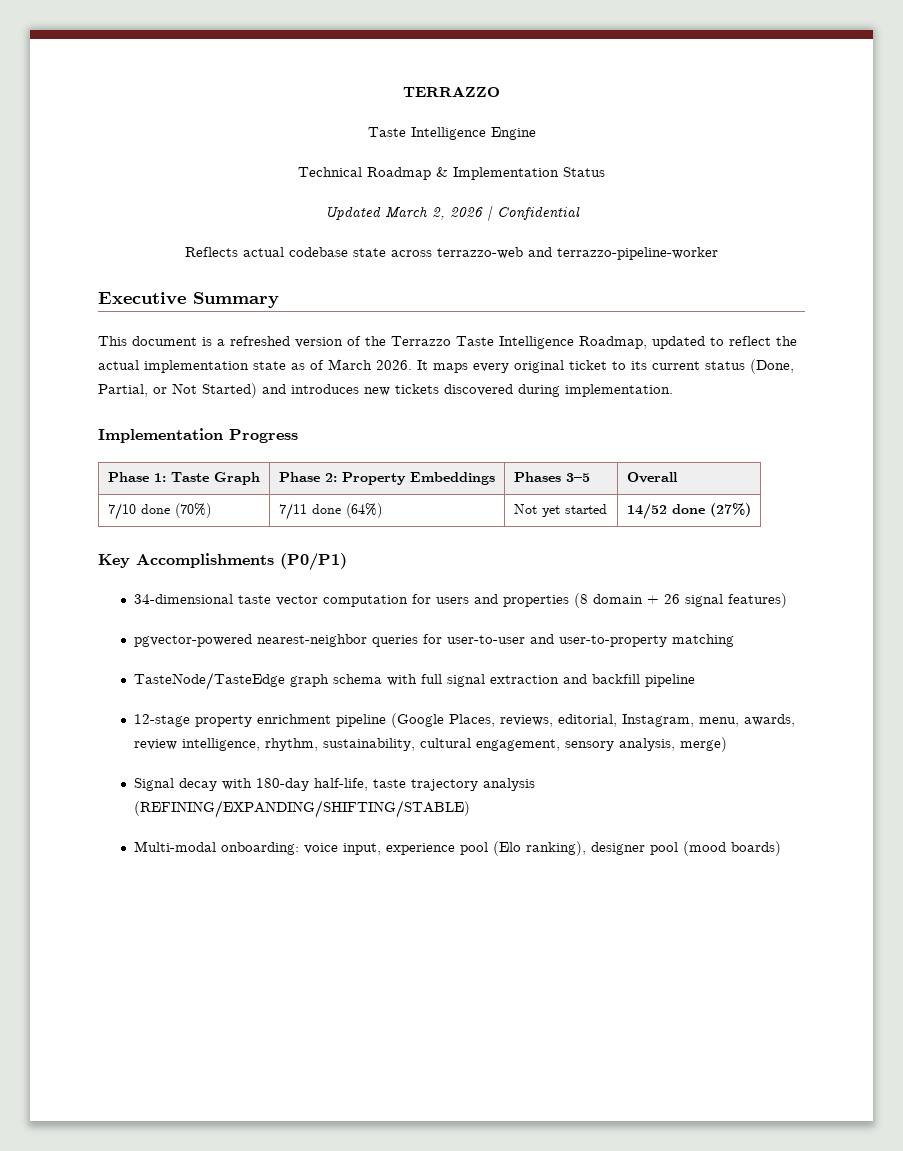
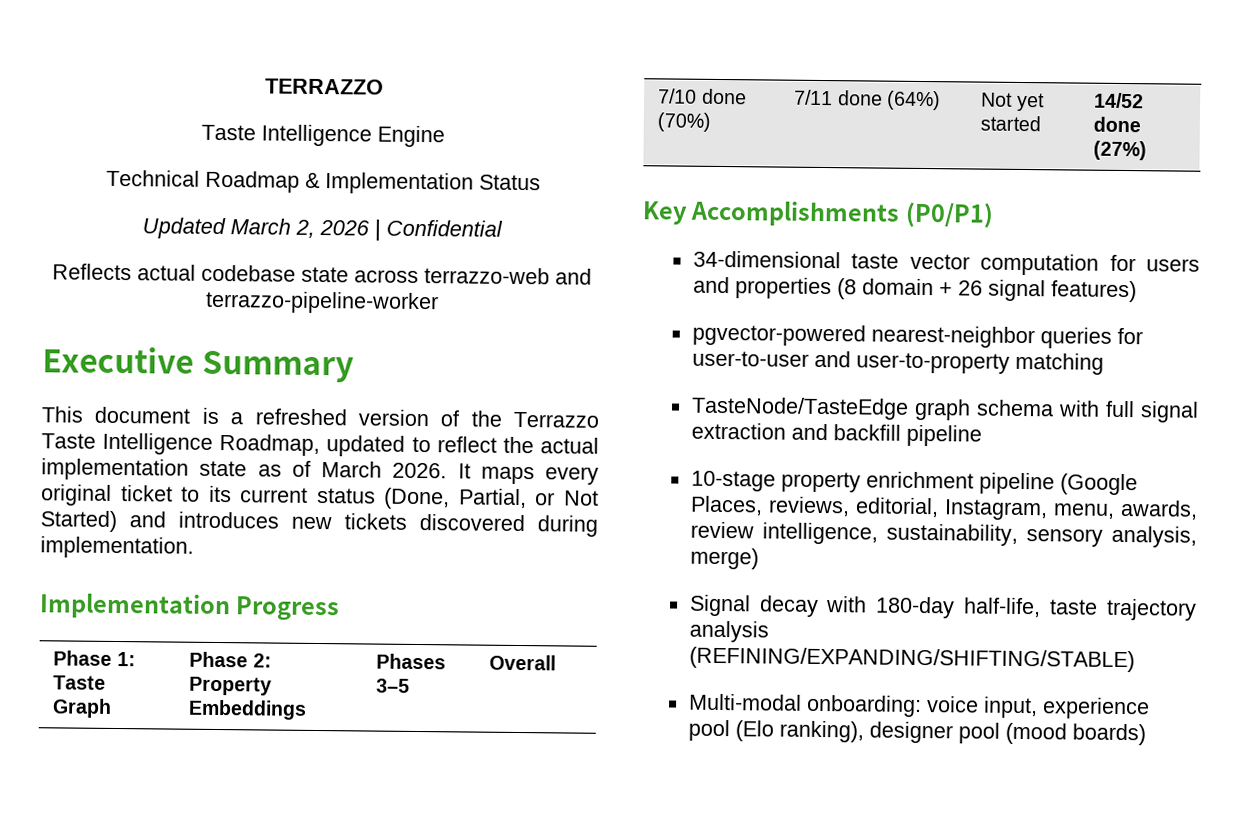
[134,714,191,727] 12-stage -> [690,470,776,492] 10-stage
[265,738,561,751] rhythm, sustainability, cultural engagement, -> [885,523,1018,546] sustainability,

